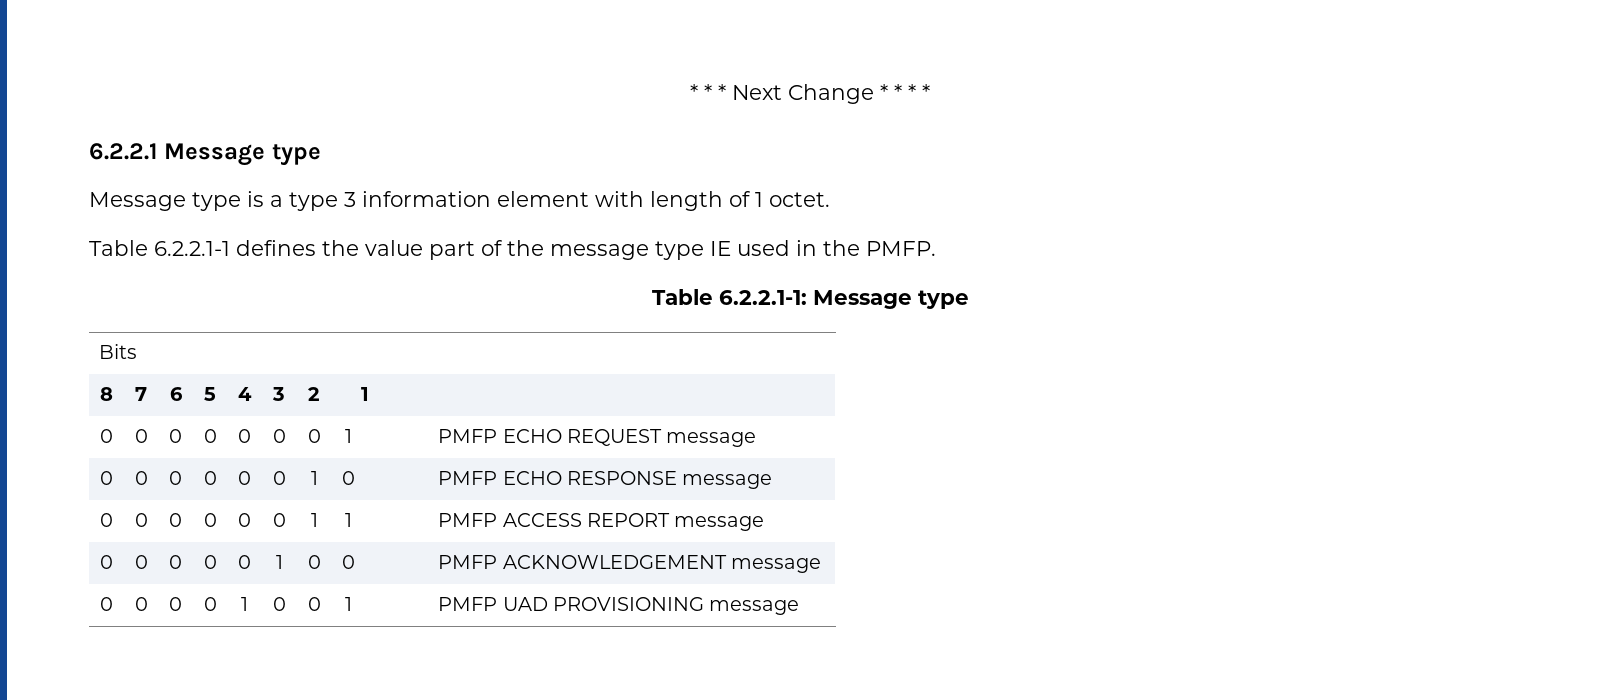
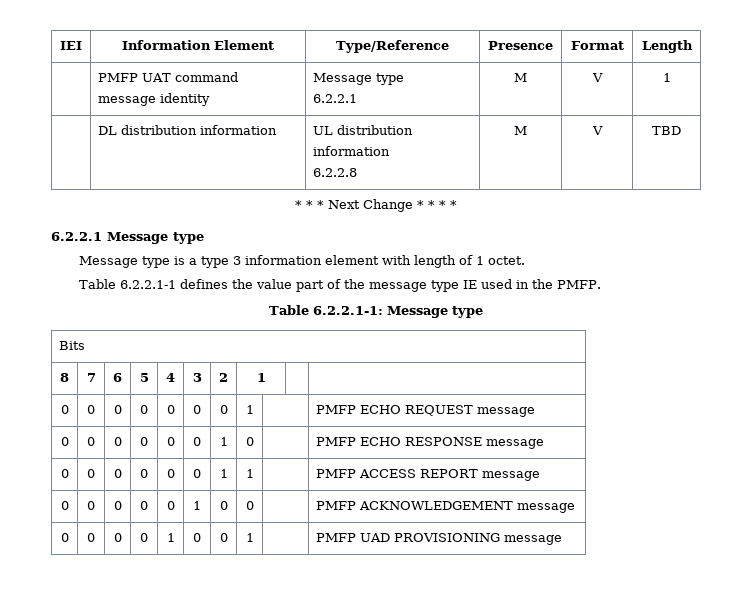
(690, 92) none -> [60,41,82,50] [122,40,274,50] [336,40,450,53] [488,41,553,50] [570,41,624,50] [641,40,693,53] [98,72,239,82] [98,93,211,106] [313,73,405,85] [313,94,358,103] [514,73,527,82] [591,73,603,82] [662,73,671,82] [98,125,278,135] [313,125,414,135] [313,146,391,156] [313,168,358,177] [514,126,527,135] [591,126,603,135] [652,126,681,135] IEI | Information Element | Type/Reference | Presence | Format | Length // | PMFP UAT command message identity | Message type // 6.2.2.1 | M | V | 1 // | DL distribution information | UL distribution information // 6.2.2.8 | M | V | TBD //

